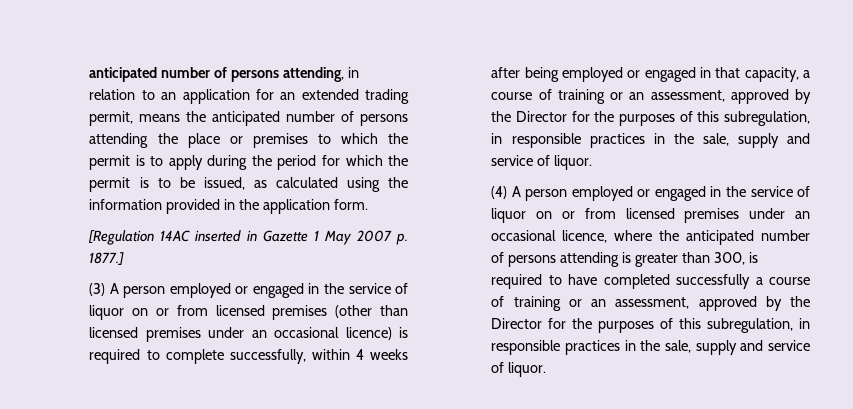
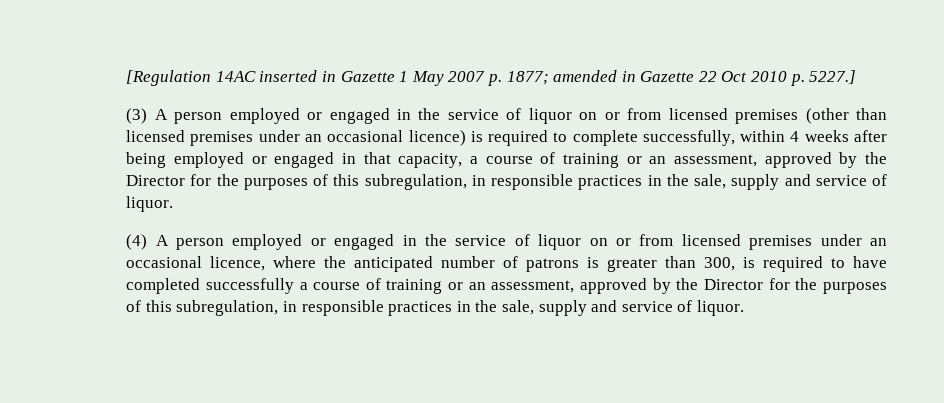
[89,67,360,82] [89,89,409,104] [89,111,408,126] [89,133,408,148] [89,155,409,170] [89,177,409,192] [89,199,369,214] anticipated number of persons attending, in relation to an application for an extended trading permit, means the anticipated number of persons attending the place or premises to which the permit is to apply during the period for which the permit is to be issued, as calculated using the information provided in the application form. // -> (126, 78) none
[89,252,125,265] 1877.] -> [506,70,857,86] 1877; amended in Gazette 22 Oct 2010 p. 5227.]
[508,252,620,267] persons attending -> [526,258,580,272] patrons

